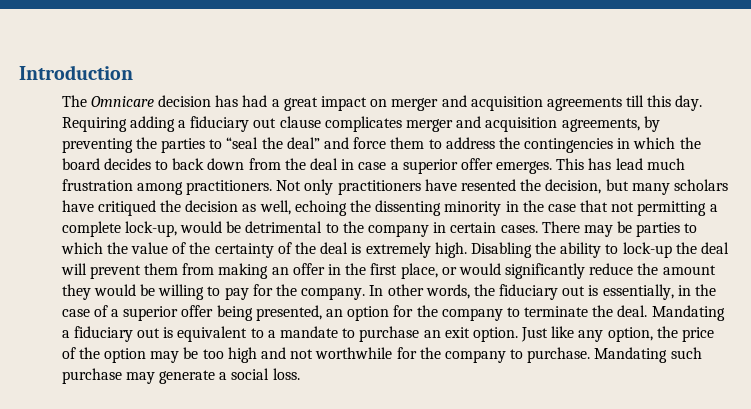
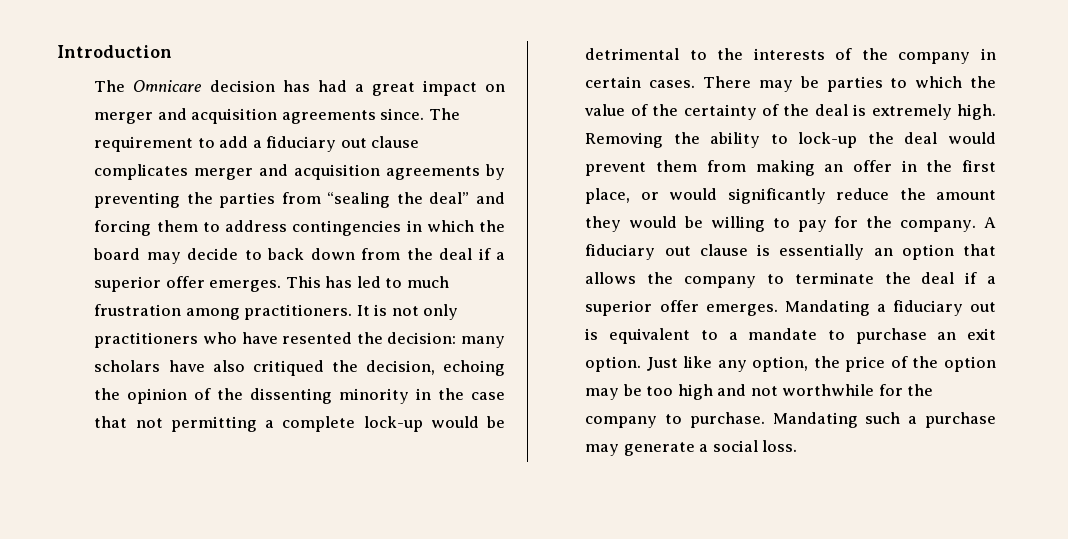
[626,95,703,111] [61,116,175,132] till this day. Requiring adding -> [380,108,460,120] [94,136,249,152] since. The requirement to add
[561,118,640,132] agreements, -> [386,166,481,180] agreements
[209,137,259,149] to “seal -> [281,192,391,208] from “sealing
[353,137,387,149] force -> [94,220,152,236] forcing
[498,137,520,149] the -> (288, 226) none
[103,158,151,170] decides -> [146,248,239,264] may decide
[341,159,387,170] in case -> [478,248,491,260] if
[615,158,643,170] lead -> [356,276,403,288] led to
[276,180,302,191] Not -> [356,304,419,316] It is not
(421, 187) none -> [203,332,238,344] who
[545,179,629,194] decision, but -> [387,332,457,344] decision:
(94, 206) none -> [212,360,245,372] also
[185,200,347,216] decision as well, echoing -> [365,360,505,376] [94,388,212,404] decision, echoing the opinion of
[124,221,177,237] lock-up, -> [363,416,423,432] lock-up
(364, 227) none -> [753,48,888,60] interests of the
[470,242,532,258] Disabling -> [585,132,664,148] Removing
[60,263,87,275] will -> [948,132,996,144] would
[369,284,717,300] [61,305,414,321] In other words, the fiduciary out is essentially, in the case of a superior offer being presented, an option for -> [984,217,997,228] [585,244,996,260] [585,272,637,284] A fiduciary out clause is essentially an option that allows
[617,305,648,317] deal. -> [921,272,997,284] [585,300,778,316] deal if a superior offer emerges.
(702, 353) none -> [908,416,918,424] a

